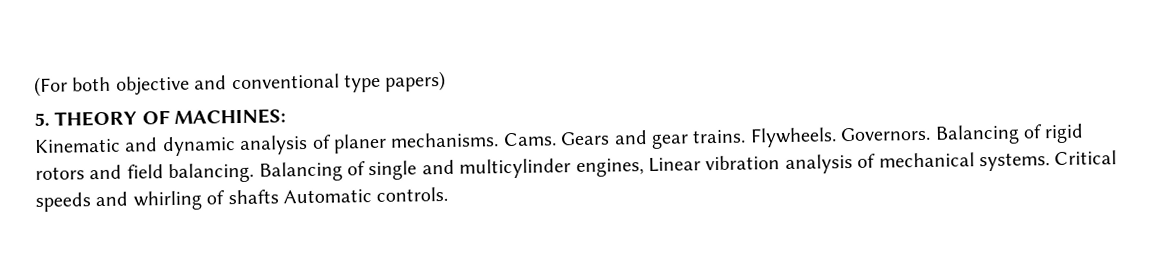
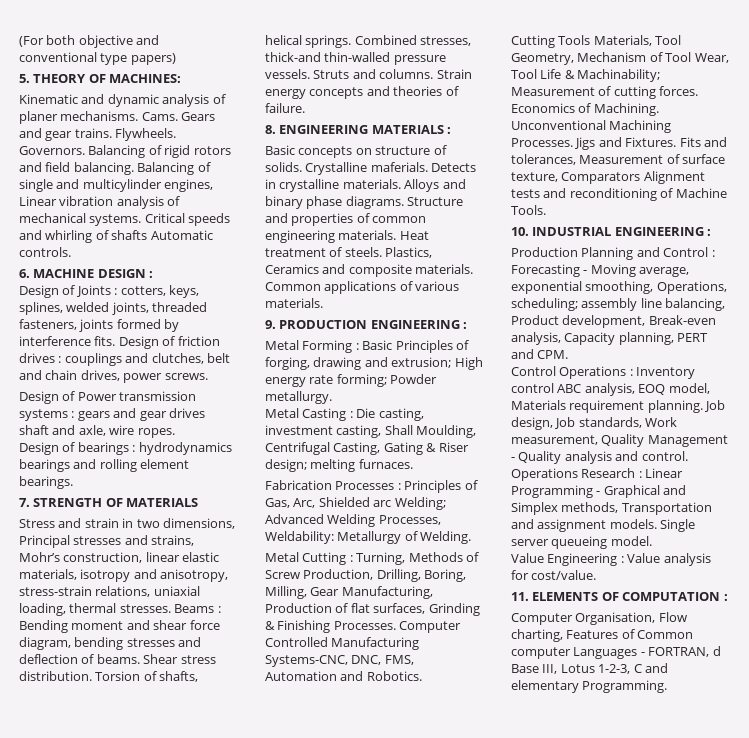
(449, 194) none -> [19,269,154,278] [19,285,199,298] [19,302,208,315] [19,319,180,332] [19,336,220,349] [19,353,230,366] [19,370,208,383] [19,391,197,404] [19,408,205,421] [19,425,175,438] [19,442,232,455] [19,459,190,472] [19,476,73,489] [19,498,199,507] [19,518,235,529] [19,535,195,548] [19,552,220,563] [19,569,229,582] [19,586,200,597] [19,603,221,616] [19,620,220,633] [19,637,202,650] [19,654,216,664] [19,671,199,682] [265,35,472,48] [265,52,446,65] [265,69,472,79] [265,86,459,99] [265,103,305,113] [265,125,452,134] [265,145,447,158] [265,162,477,175] [265,179,466,192] [265,196,464,209] [265,213,427,226] [265,230,429,243] [265,247,433,258] [265,264,474,277] [265,281,460,294] [265,298,323,308] [265,320,468,329] [265,340,469,353] [265,357,483,370] [265,374,438,387] [265,391,332,404] [265,408,424,421] [265,425,477,438] [265,442,469,455] [265,459,413,472] [265,480,478,493] [265,497,446,510] [265,514,441,527] [265,531,472,544] [265,552,479,565] [265,569,467,582] [265,586,433,599] [265,603,480,616] [265,620,462,633] [265,637,420,650] [265,655,414,667] [265,671,422,681] [511,35,682,48] [511,52,729,65] [511,69,661,82] [511,86,699,99] [511,103,659,116] [511,120,672,133] [511,137,727,150] [511,154,726,165] [511,171,705,184] [511,188,727,201] [511,205,546,215] [511,227,712,236] [511,247,715,260] [511,264,690,277] [511,281,727,294] [511,298,726,311] [511,315,716,328] [511,332,709,345] [511,349,569,359] [511,366,696,379] [511,383,710,396] [511,400,726,413] [511,417,678,430] [511,434,728,447] [511,451,688,464] [511,468,684,481] [511,485,687,498] [511,502,712,515] [511,519,696,532] [511,536,652,549] [511,553,711,566] [511,570,597,580] [511,592,728,601] [511,612,687,625] [511,629,694,642] [511,646,721,659] [511,663,668,674] [511,680,668,693] // 6. MACHINE DESIGN : // Design of Joints : cotters, keys, splines, welded joints, threaded fasteners, joints formed by interference fits. Design of friction drives : couplings and clutches, belt and chain drives, power screws. // Design of Power transmission systems : gears and gear drives shaft and axle, wire ropes. // Design of bearings : hydrodynamics bearings and rolling element bearings. // 7. STRENGTH OF MATERIALS // Stress and strain in two dimensions, Principal stresses and strains, Mohr’s construction, linear elastic materials, isotropy and anisotropy, stress-strain relations, uniaxial loading, thermal stresses. Beams : Bending moment and shear force diagram, bending stresses and deflection of beams. Shear stress distribution. Torsion of shafts, helical springs. Combined stresses, thick-and thin-walled pressure vessels. Struts and columns. Strain energy concepts and theories of failure. // 8. ENGINEERING MATERIALS : // Basic concepts on structure of solids. Crystalline maferials. Detects in crystalline materials. Alloys and binary phase diagrams. Structure and properties of common engineering materials. Heat treatment of steels. Plastics, Ceramics and composite materials. Common applications of various materials. // 9. PRODUCTION ENGINEERING : // Metal Forming : Basic Principles of forging, drawing and extrusion; High energy rate forming; Powder metallurgy. // Metal Casting : Die casting, investment casting, Shall Moulding, Centrifugal Casting, Gating & Riser design; melting furnaces. // Fabrication Processes : Principles of Gas, Arc, Shielded arc Welding; Advanced Welding Processes, Weldability: Metallurgy of Welding. // Metal Cutting : Turning, Methods of Screw Production, Drilling, Boring, Milling, Gear Manufacturing, Production of flat surfaces, Grinding & Finishing Processes. Computer Controlled Manufacturing Systems-CNC, DNC, FMS, Automation and Robotics. // Cutting Tools Materials, Tool Geometry, Mechanism of Tool Wear, Tool Life & Machinability; Measurement of cutting forces. Economics of Machining. Unconventional Machining Processes. Jigs and Fixtures. Fits and tolerances, Measurement of surface texture, Comparators Alignment tests and reconditioning of Machine Tools. // 10. INDUSTRIAL ENGINEERING : // Production Planning and Control : Forecasting - Moving average, exponential smoothing, Operations, scheduling; assembly line balancing, Product development, Break-even analysis, Capacity planning, PERT and CPM. // Control Operations : Inventory control ABC analysis, EOQ model, Materials requirement planning. Job design, Job standards, Work measurement, Quality Management - Quality analysis and control. Operations Research : Linear Programming - Graphical and Simplex methods, Transportation and assignment models. Single server queueing model. // Value Engineering : Value analysis for cost/value. // 11. ELEMENTS OF COMPUTATION : // Computer Organisation, Flow charting, Features of Common computer Languages - FORTRAN, d Base III, Lotus 1-2-3, C and elementary Programming.

